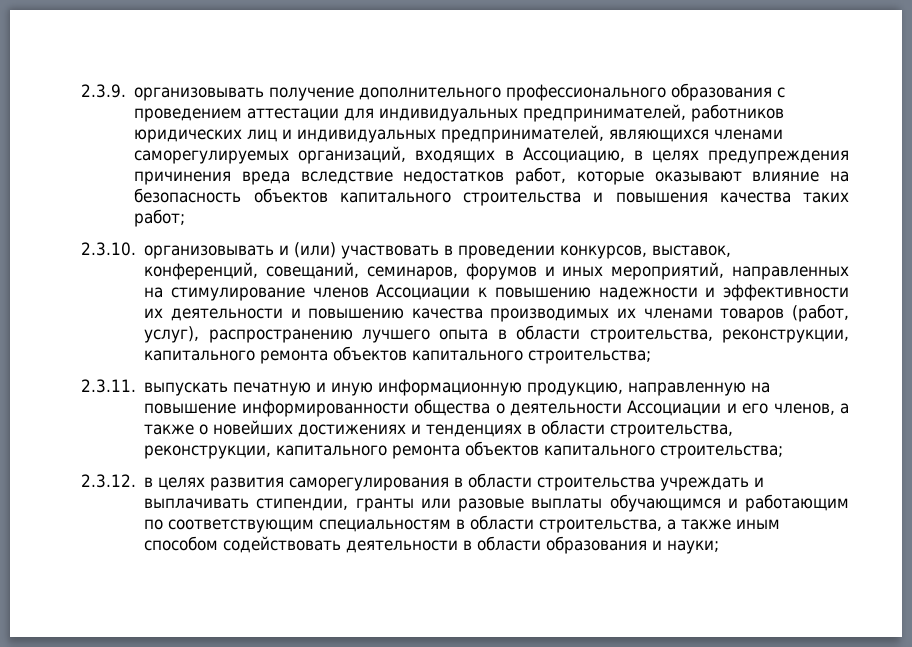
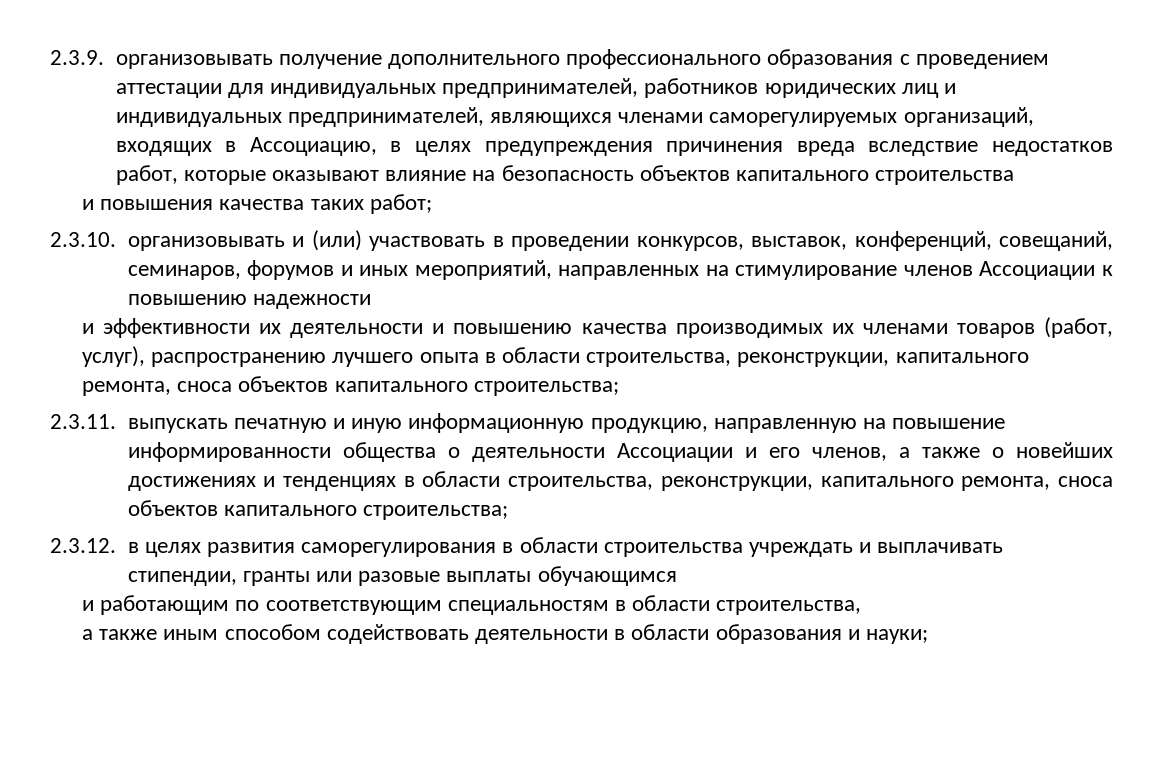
(581, 199) none -> (1015, 177) //
(698, 293) none -> (371, 301) //
[260,350,329,364] ремонта -> [81,381,233,396] ремонта, сноса
[392,445,461,459] ремонта -> [961,476,1113,491] ремонта, сноса
(721, 503) none -> (677, 576) //
(663, 526) none -> (862, 607) //

